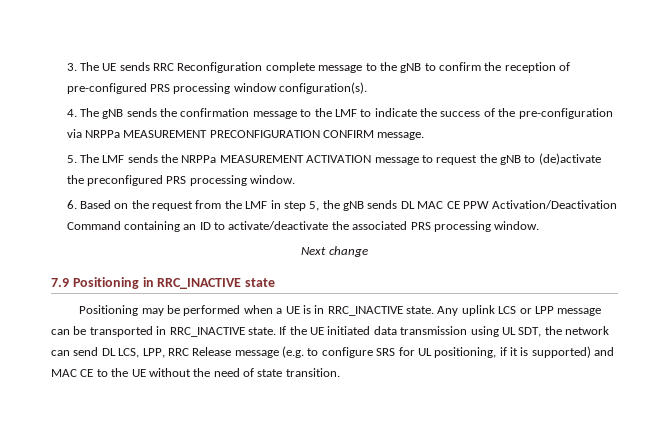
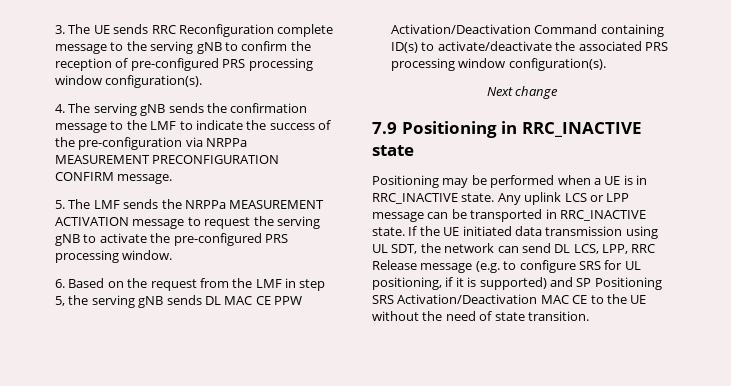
(397, 66) none -> [150,41,194,54] serving
(99, 112) none -> [93,103,137,116] serving
[499,153,601,165] [66,175,163,186] gNB to (de)activate the preconfigured -> [276,216,320,229] [55,233,262,246] serving gNB to activate the pre-configured
(340, 204) none -> [91,295,135,308] serving
[183,222,211,230] an ID -> [391,42,419,53] ID(s)
[494,221,540,230] window. -> [458,58,606,71] window configuration(s).
(615, 351) none -> [576,277,662,290] [372,294,538,304] SP Positioning SRS Activation/Deactivation

